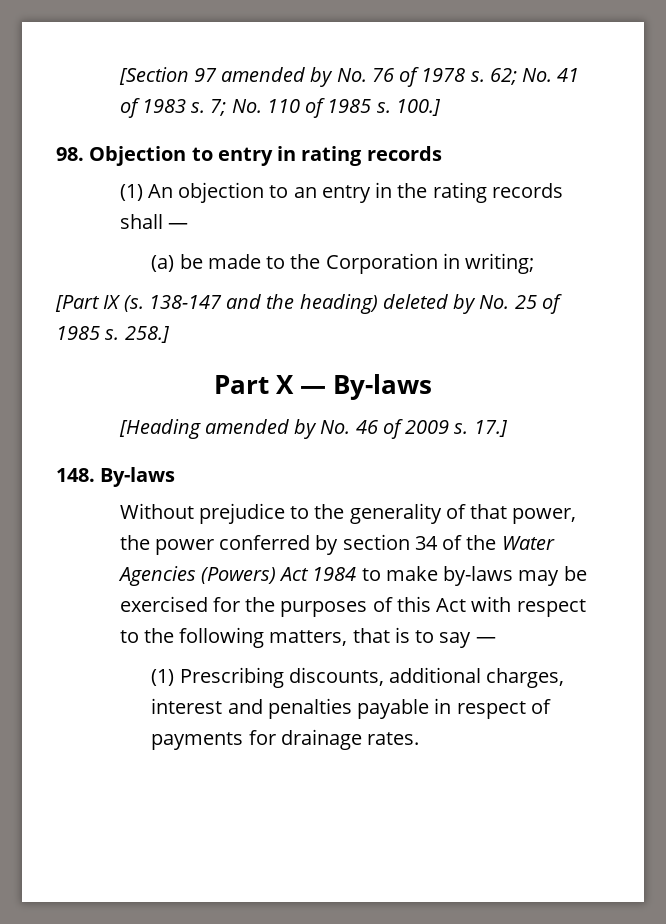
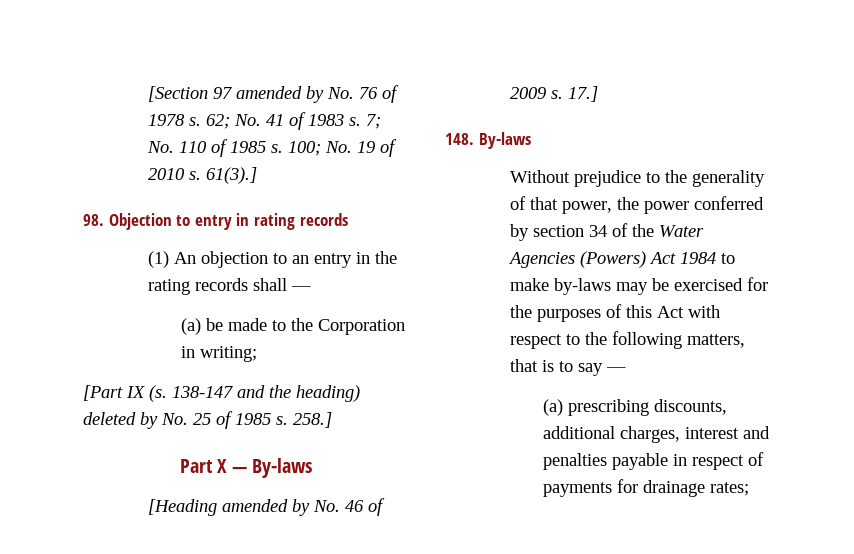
[395,99,441,116] 100.] -> [288,139,398,157] [148,167,258,184] 100; No. 19 of 2010 s. 61(3).]
[151,667,284,688] (1) Prescribing -> [542,399,649,416] (a) prescribing
[367,732,420,745] rates. -> [709,482,749,496] rates;

